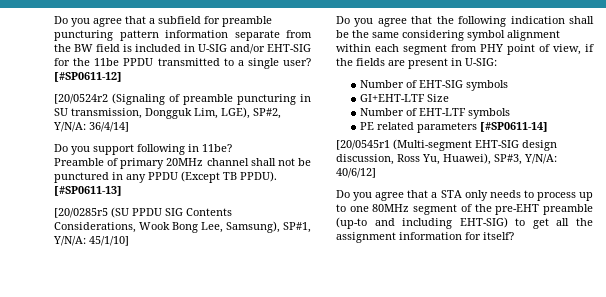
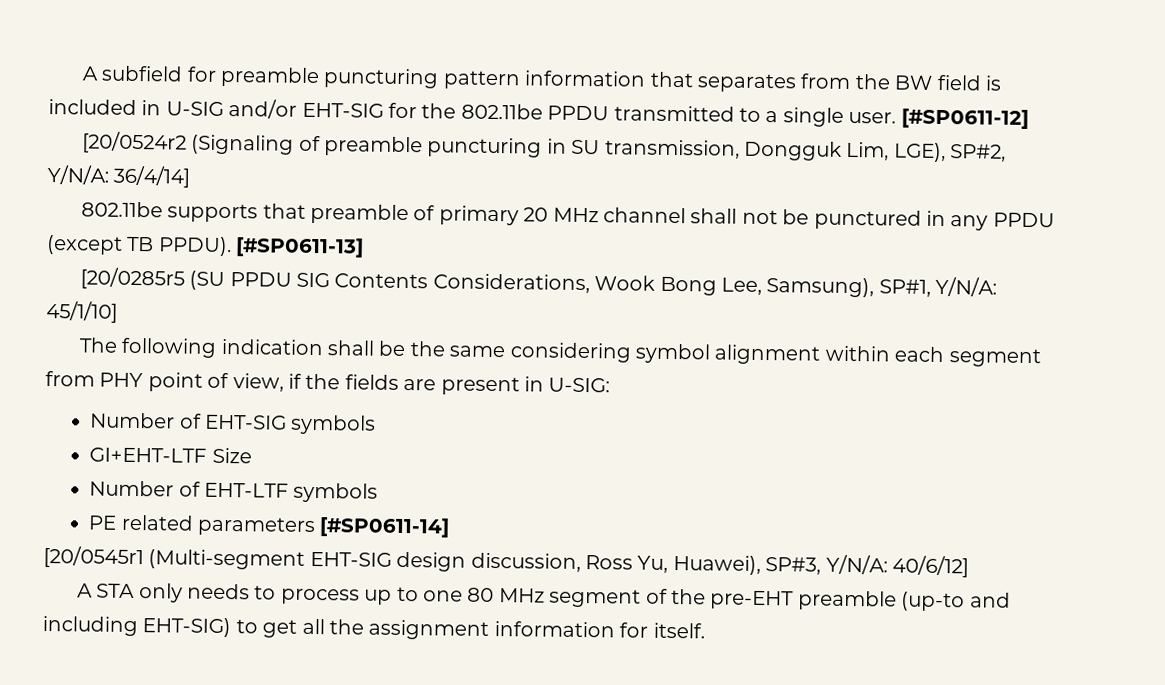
[54,16,155,27] Do you agree that a -> [81,66,99,81] A
[234,30,280,41] separate -> [649,71,798,93] that separates
[94,58,120,66] 11be -> [460,103,543,120] 802.11be
[283,58,311,66] user? -> [848,111,897,124] user.
[54,144,232,155] [54,158,204,169] Do you support following in 11be? // Preamble of primary 20MHz -> [80,201,599,226] 802.11be supports that preamble of primary 20 MHz
[181,171,220,183] (Except -> [46,235,123,255] (except
[336,16,454,27] Do you agree that the -> [78,337,118,353] The
[336,190,438,201] Do you agree that a -> [76,583,93,598] A
[372,204,410,212] 80MHz -> [467,587,545,603] 80 MHz
[483,232,514,240] itself? -> [652,622,705,639] itself.

